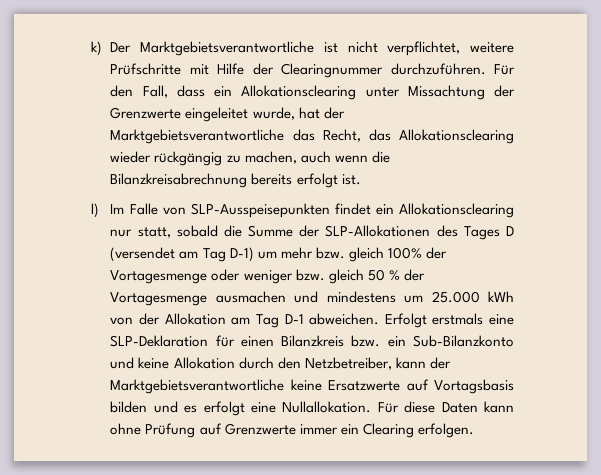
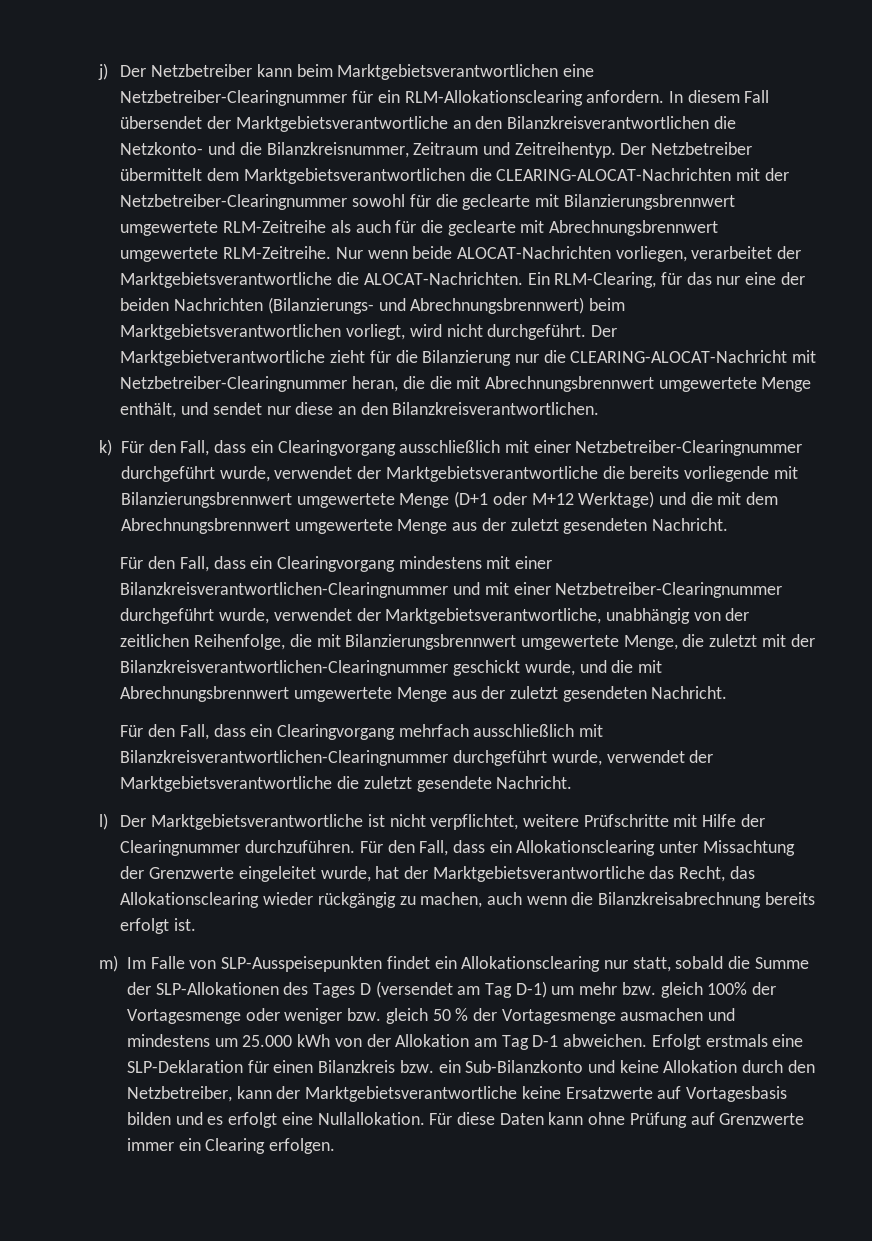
[91,41,103,56] k) -> [98,63,595,80] [120,90,770,106] [120,116,736,132] [120,142,753,158] [120,168,789,184] [120,194,735,210] [120,220,719,236] [120,246,802,262] [120,272,805,288] [120,297,626,314] [120,324,618,340] [120,350,817,366] [120,376,812,392] [120,402,600,418] [99,439,803,456] [120,466,798,482] [120,491,779,508] [120,518,729,534] [120,556,553,572] [120,582,783,598] [120,608,750,624] [120,634,815,650] [120,660,663,676] [120,686,728,702] [120,724,604,740] [120,750,714,766] [120,776,573,792] [99,813,109,830] j) Der Netzbetreiber kann beim Marktgebietsverantwortlichen eine Netzbetreiber-Clearingnummer für ein RLM-Allokationsclearing anfordern. In diesem Fall übersendet der Marktgebietsverantwortliche an den Bilanzkreisverantwortlichen die Netzkonto- und die Bilanzkreisnummer, Zeitraum und Zeitreihentyp. Der Netzbetreiber übermittelt dem Marktgebietsverantwortlichen die CLEARING-ALOCAT-Nachrichten mit der Netzbetreiber-Clearingnummer sowohl für die geclearte mit Bilanzierungsbrennwert umgewertete RLM-Zeitreihe als auch für die geclearte mit Abrechnungsbrennwert umgewertete RLM-Zeitreihe. Nur wenn beide ALOCAT-Nachrichten vorliegen, verarbeitet der Marktgebietsverantwortliche die ALOCAT-Nachrichten. Ein RLM-Clearing, für das nur eine der beiden Nachrichten (Bilanzierungs- und Abrechnungsbrennwert) beim Marktgebietsverantwortlichen vorliegt, wird nicht durchgeführt. Der Marktgebietverantwortliche zieht für die Bilanzierung nur die CLEARING-ALOCAT-Nachricht mit Netzbetreiber-Clearingnummer heran, die die mit Abrechnungsbrennwert umgewertete Menge enthält, und sendet nur diese an den Bilanzkreisverantwortlichen. // k) Für den Fall, dass ein Clearingvorgang ausschließlich mit einer Netzbetreiber-Clearingnummer durchgeführt wurde, verwendet der Marktgebietsverantwortliche die bereits vorliegende mit Bilanzierungsbrennwert umgewertete Menge (D+1 oder M+12 Werktage) und die mit dem Abrechnungsbrennwert umgewertete Menge aus der zuletzt gesendeten Nachricht. // Für den Fall, dass ein Clearingvorgang mindestens mit einer Bilanzkreisverantwortlichen-Clearingnummer und mit einer Netzbetreiber-Clearingnummer durchgeführt wurde, verwendet der Marktgebietsverantwortliche, unabhängig von der zeitlichen Reihenfolge, die mit Bilanzierungsbrennwert umgewertete Menge, die zuletzt mit der Bilanzkreisverantwortlichen-Clearingnummer geschickt wurde, und die mit Abrechnungsbrennwert umgewertete Menge aus der zuletzt gesendeten Nachricht. // Für den Fall, dass ein Clearingvorgang mehrfach ausschließlich mit Bilanzkreisverantwortlichen-Clearingnummer durchgeführt wurde, verwendet der Marktgebietsverantwortliche die zuletzt gesendete Nachricht. // l)
[91,203,100,218] l) -> [99,955,119,972] m)
[434,379,514,394] Vortagsbasis -> [686,1086,788,1102] Vortagesbasis

